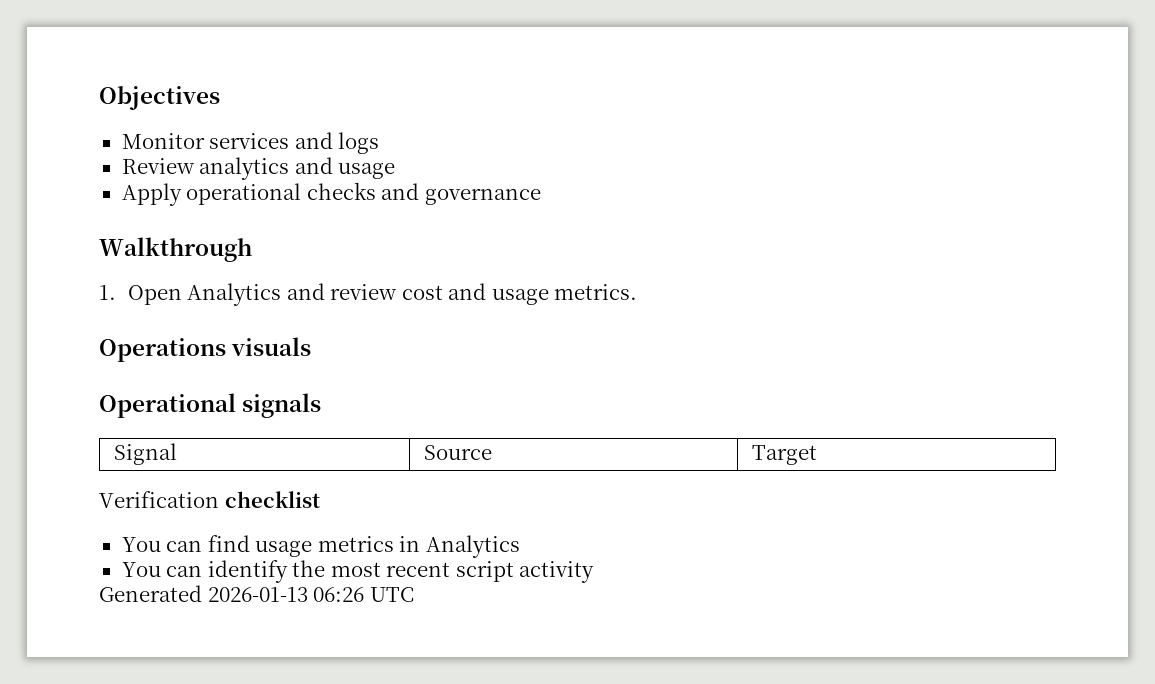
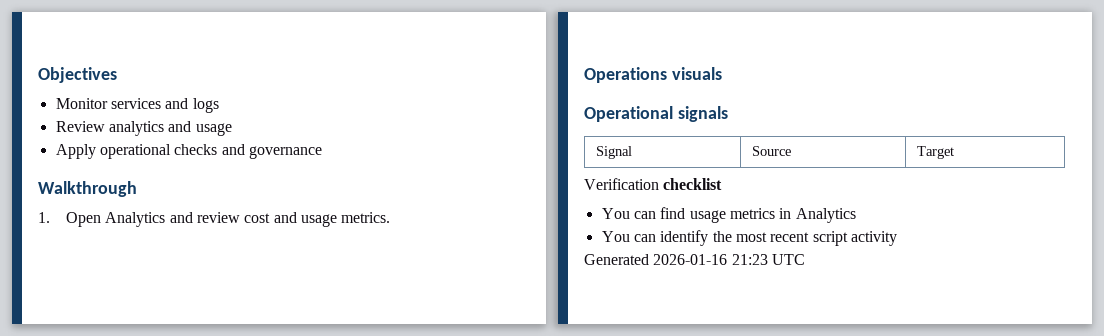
[207,587,365,602] 2026-01-13 06:26 -> [653,254,768,265] 2026-01-16 21:23

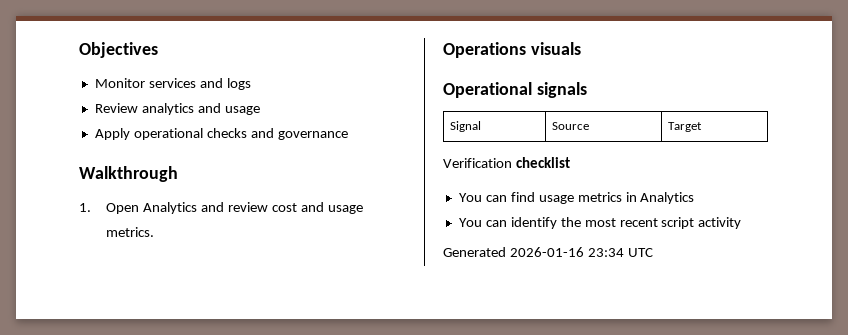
[731,254,768,265] 21:23 -> [587,248,624,257] 23:34

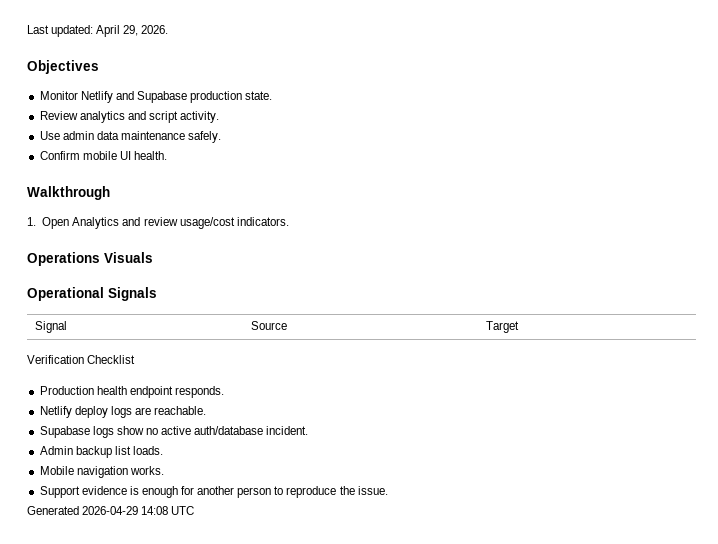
[79,42,158,58] [94,78,251,90] [94,103,260,115] [94,128,348,140] Objectives // Monitor services and logs // Review analytics and usage // Apply operational checks and governance -> [27,25,169,37] [27,60,99,74] [39,91,273,103] [39,111,220,123] [39,131,222,143] [39,151,167,160] Last updated: April 29, 2026. // Objectives // Monitor Netlify and Supabase production state. // Review analytics and script activity. // Use admin data maintenance safely. // Confirm mobile UI health.
[271,202,363,214] [106,227,155,237] cost and usage metrics. -> [179,217,289,229] usage/cost indicators.
[530,42,581,55] visuals -> [104,252,153,263] Visuals
[536,82,587,98] signals -> [108,287,157,301] Signals
[515,157,570,168] [458,192,695,204] [458,217,742,229] checklist // You can find usage metrics in Analytics // You can identify the most recent script activity -> [87,355,136,364] [39,386,224,398] [39,406,207,418] [39,426,309,438] [39,446,163,458] [39,466,164,478] [39,486,388,498] Checklist // Production health endpoint responds. // Netlify deploy logs are reachable. // Supabase logs show no active auth/database incident. // Admin backup list loads. // Mobile navigation works. // Support evidence is enough for another person to reproduce the issue.
[509,247,624,257] 2026-01-16 23:34 -> [82,506,169,515] 2026-04-29 14:08

